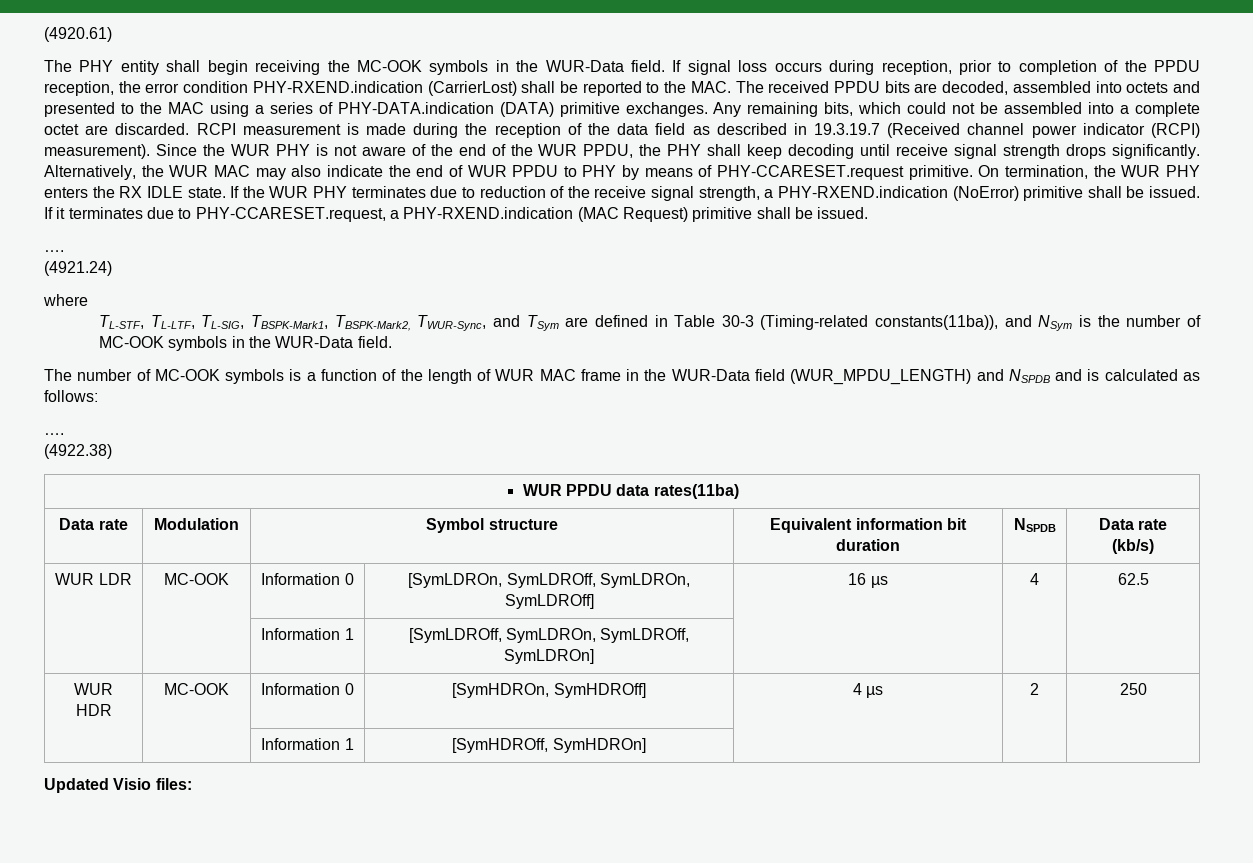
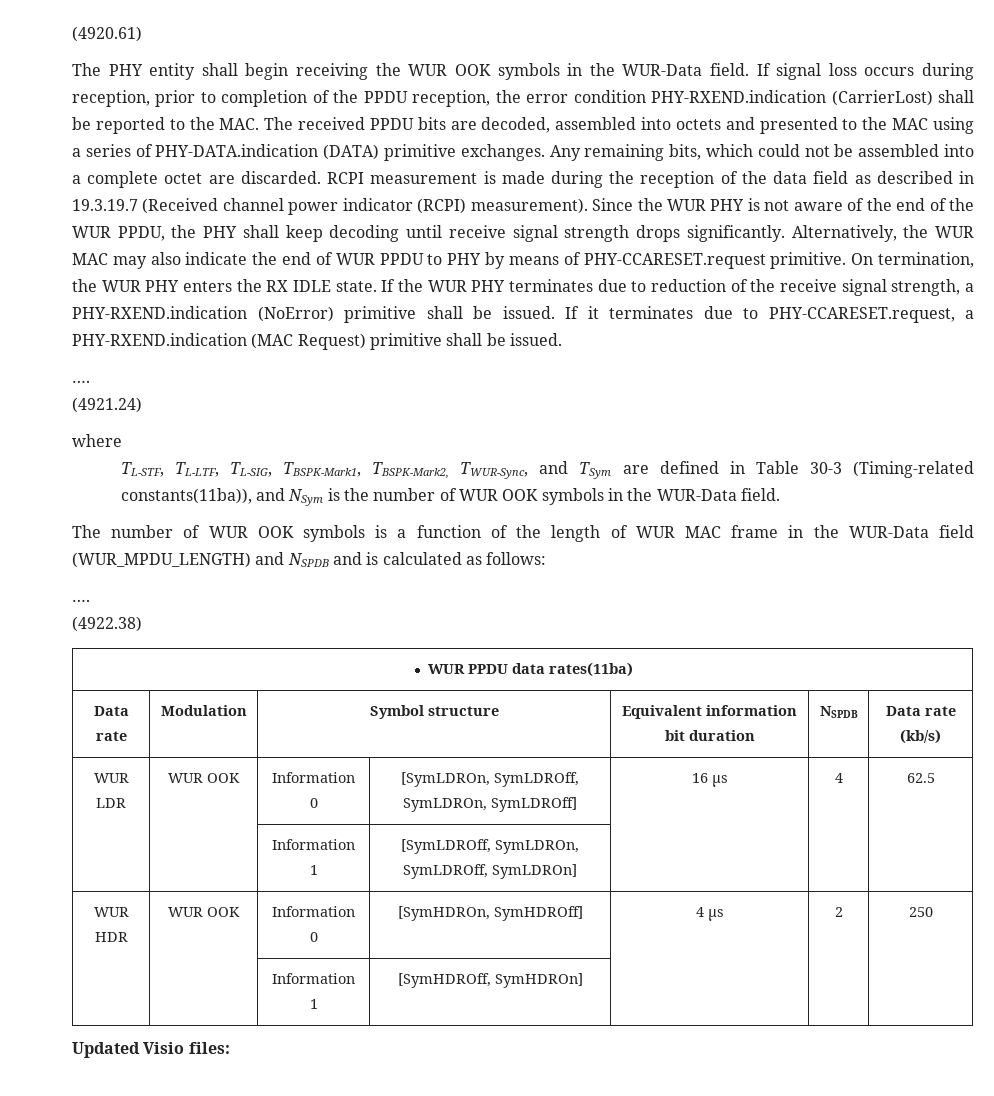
[356,60,422,72] MC-OOK -> [408,64,491,76] WUR OOK
[99,336,165,348] MC-OOK -> [458,489,539,501] WUR OOK
[154,369,220,381] MC-OOK -> [208,526,294,538] WUR OOK
[164,573,229,585] MC-OOK -> [168,773,240,783] WUR OOK
[164,683,229,695] MC-OOK -> [168,907,240,917] WUR OOK

